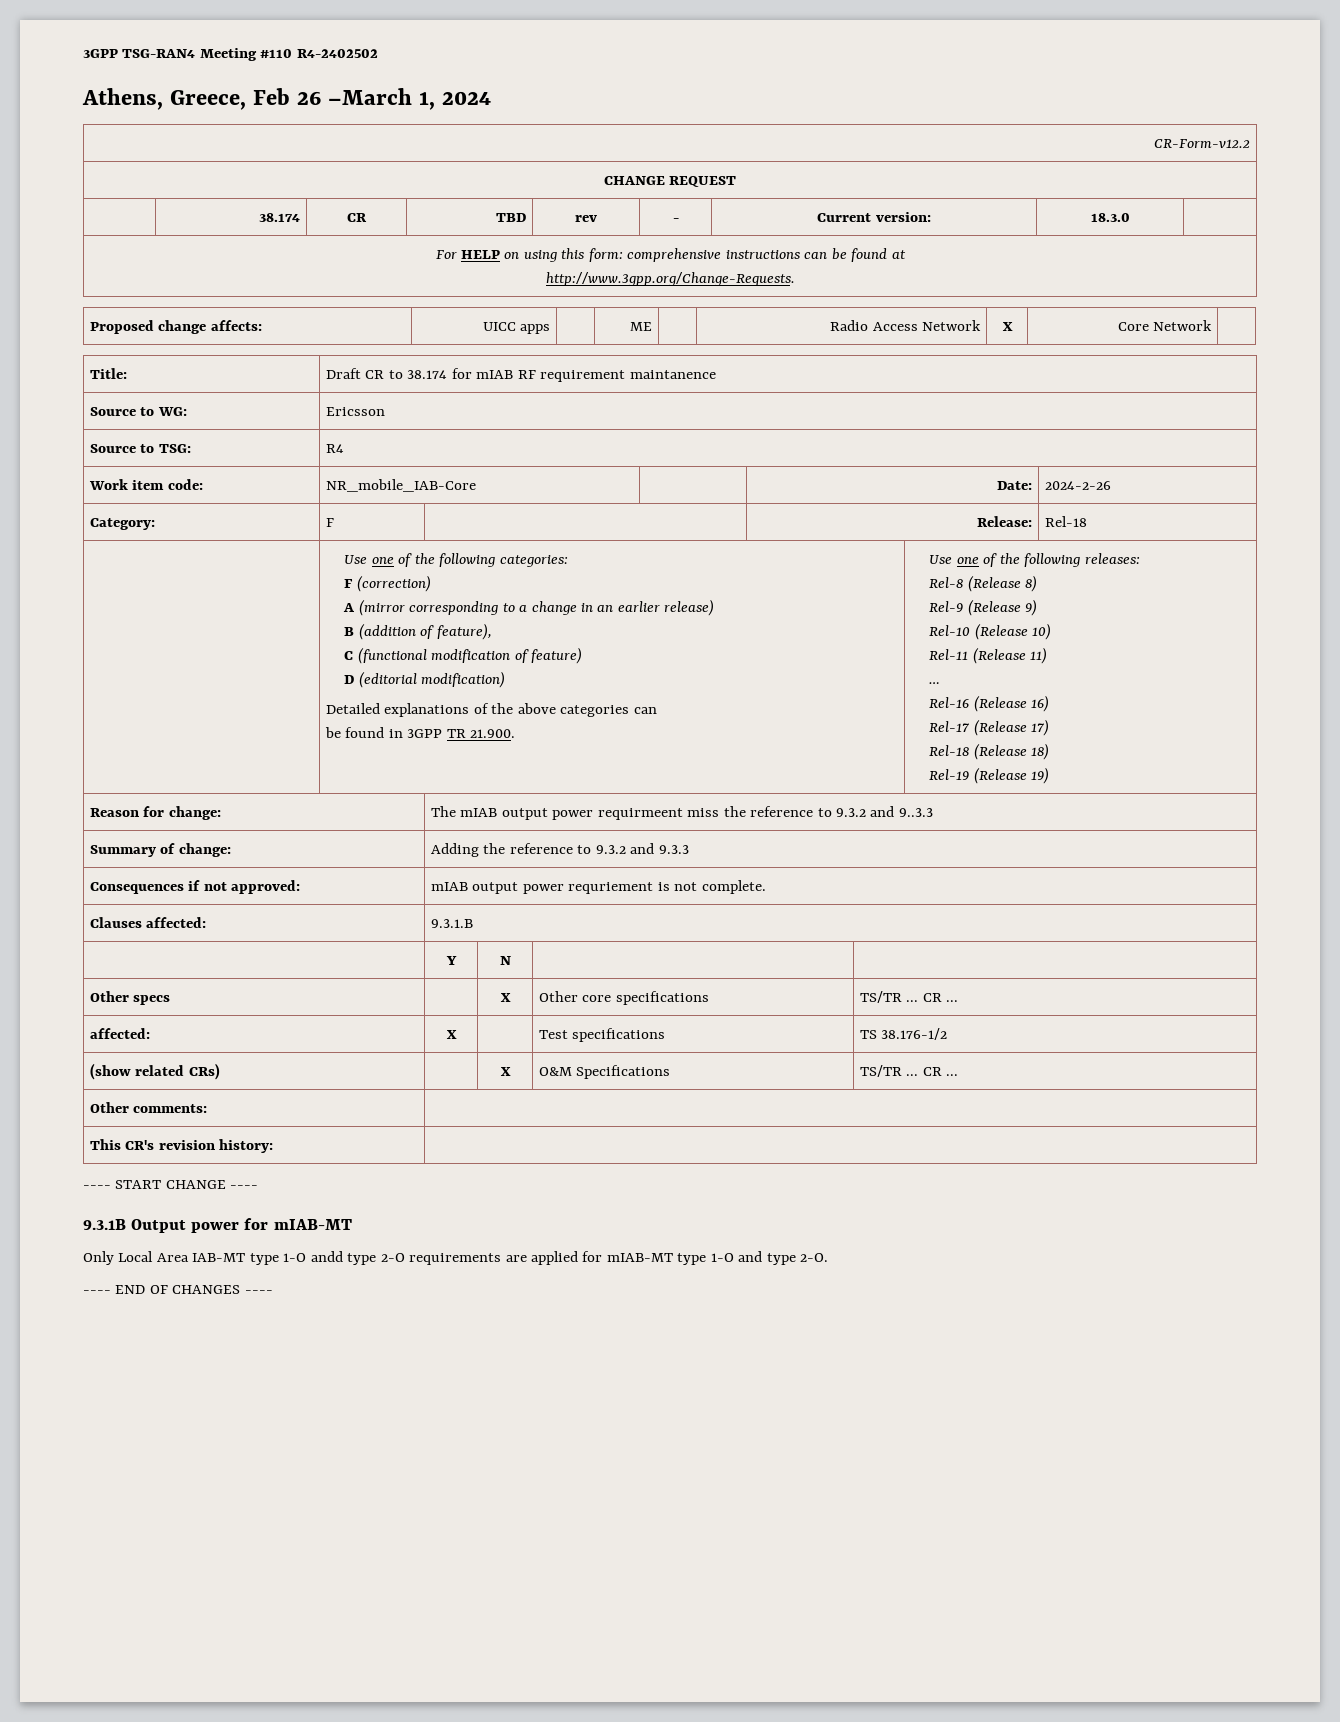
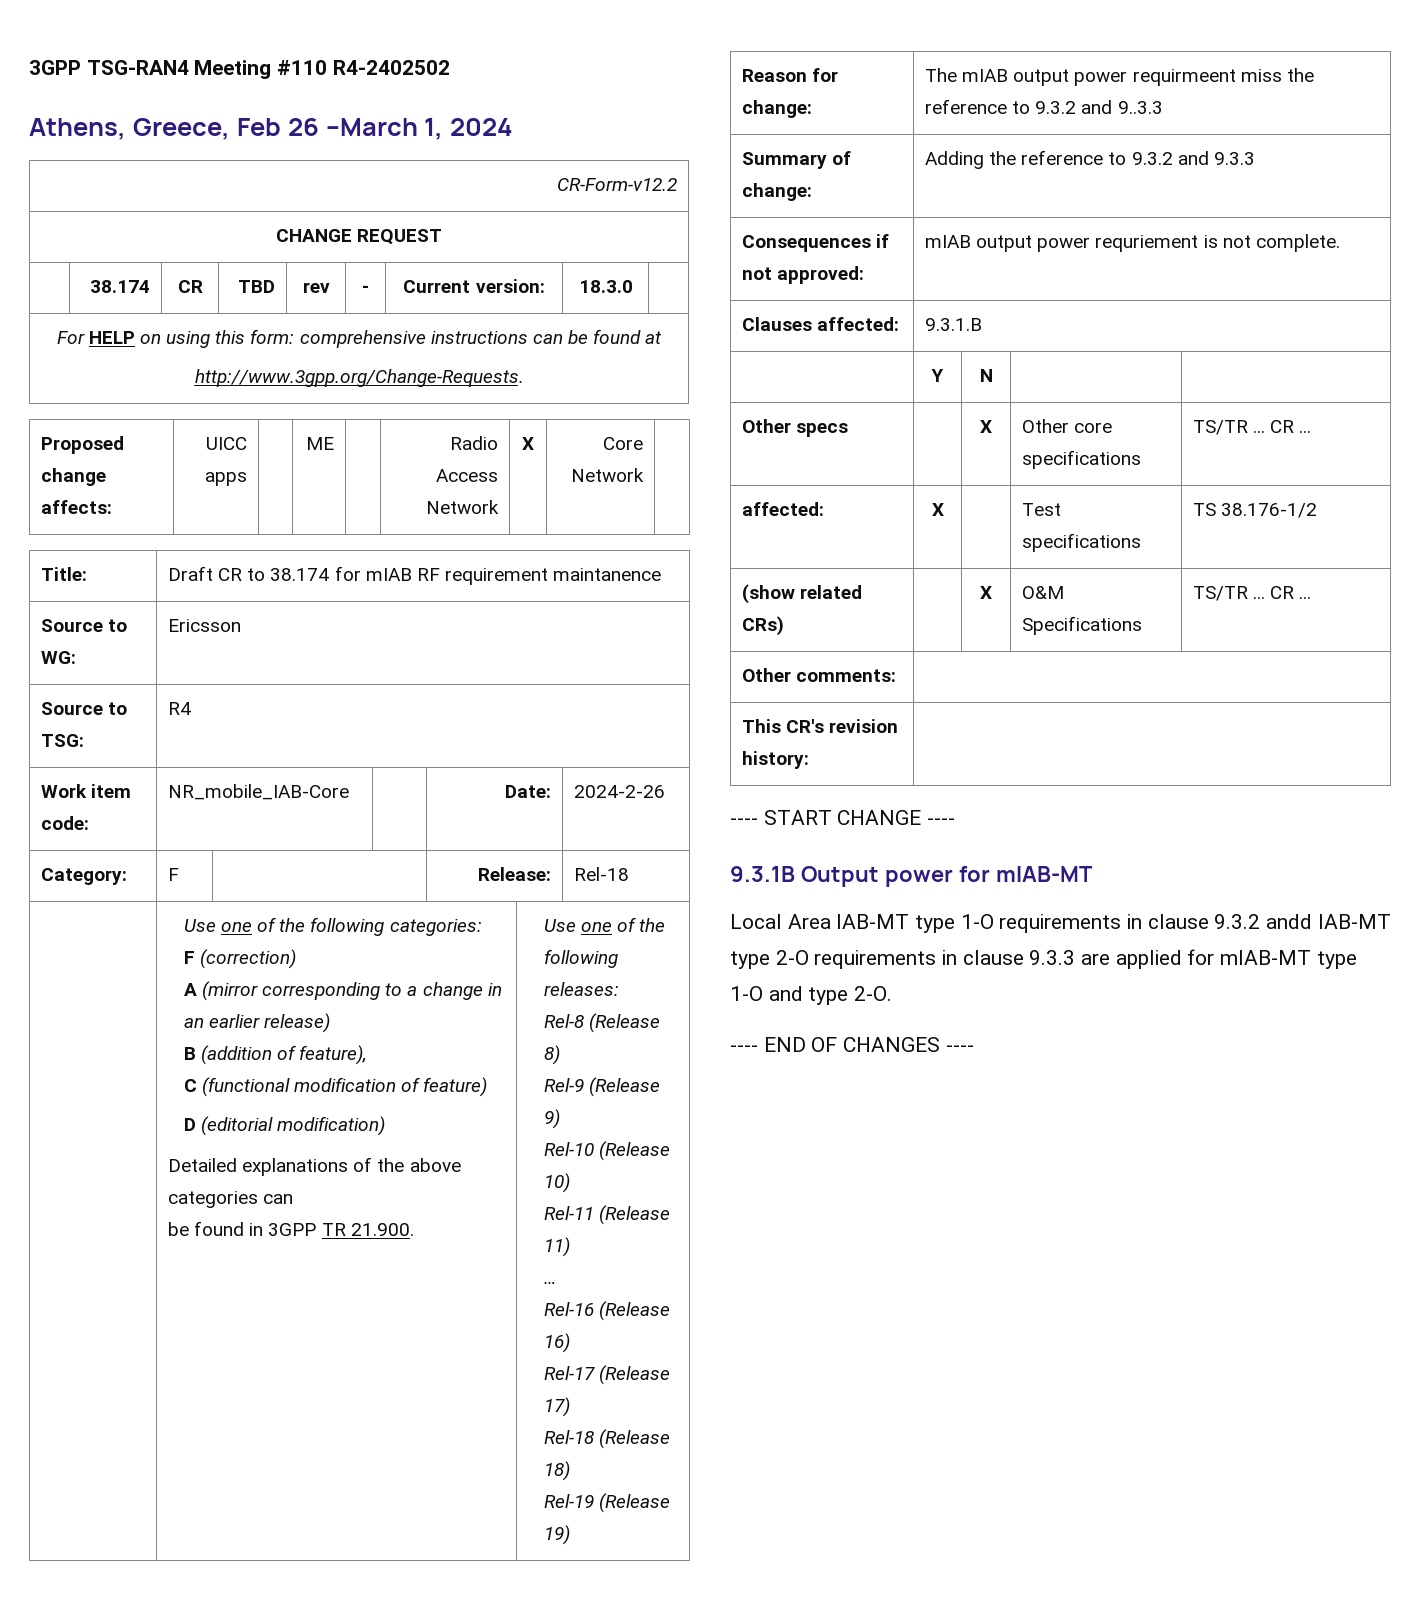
[83,1251,114,1265] Only -> (1093, 874) none
[310,1251,502,1265] andd type 2-O requirements -> [999,914,1391,933] [730,950,1076,969] requirements in clause 9.3.2 andd IAB-MT type 2-O requirements in clause 9.3.3

